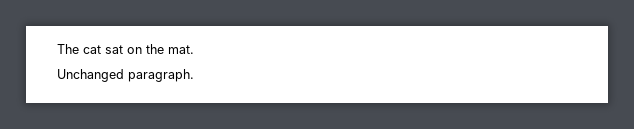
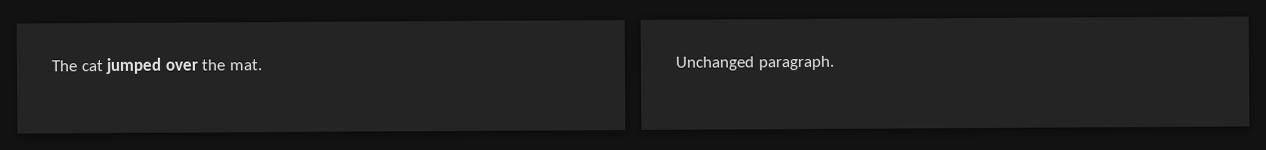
[105,45,142,54] sat on -> [105,57,198,75] jumped over

